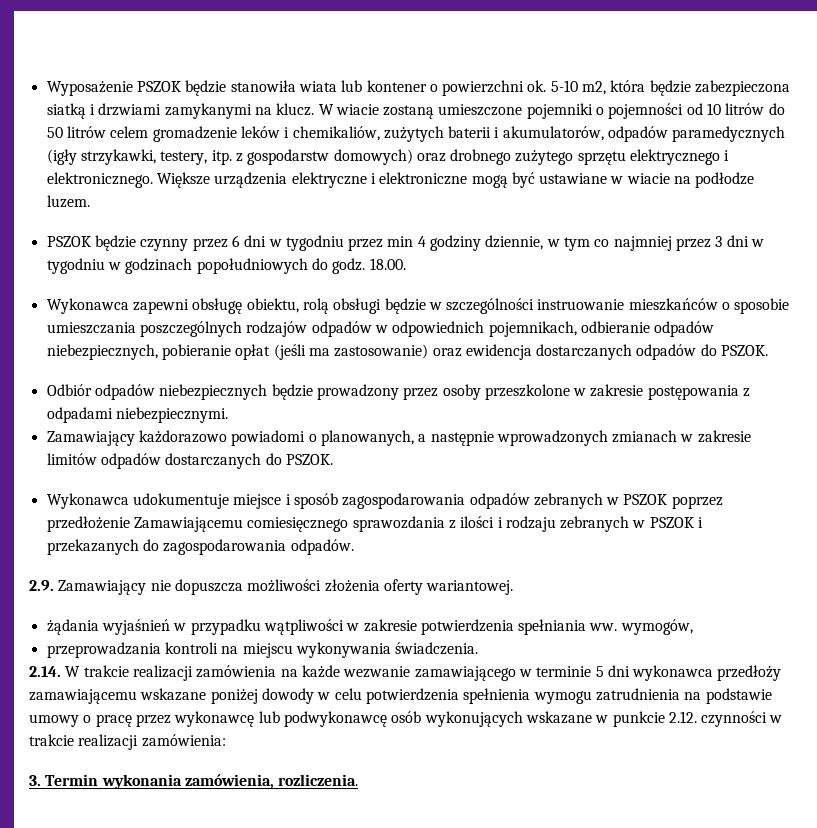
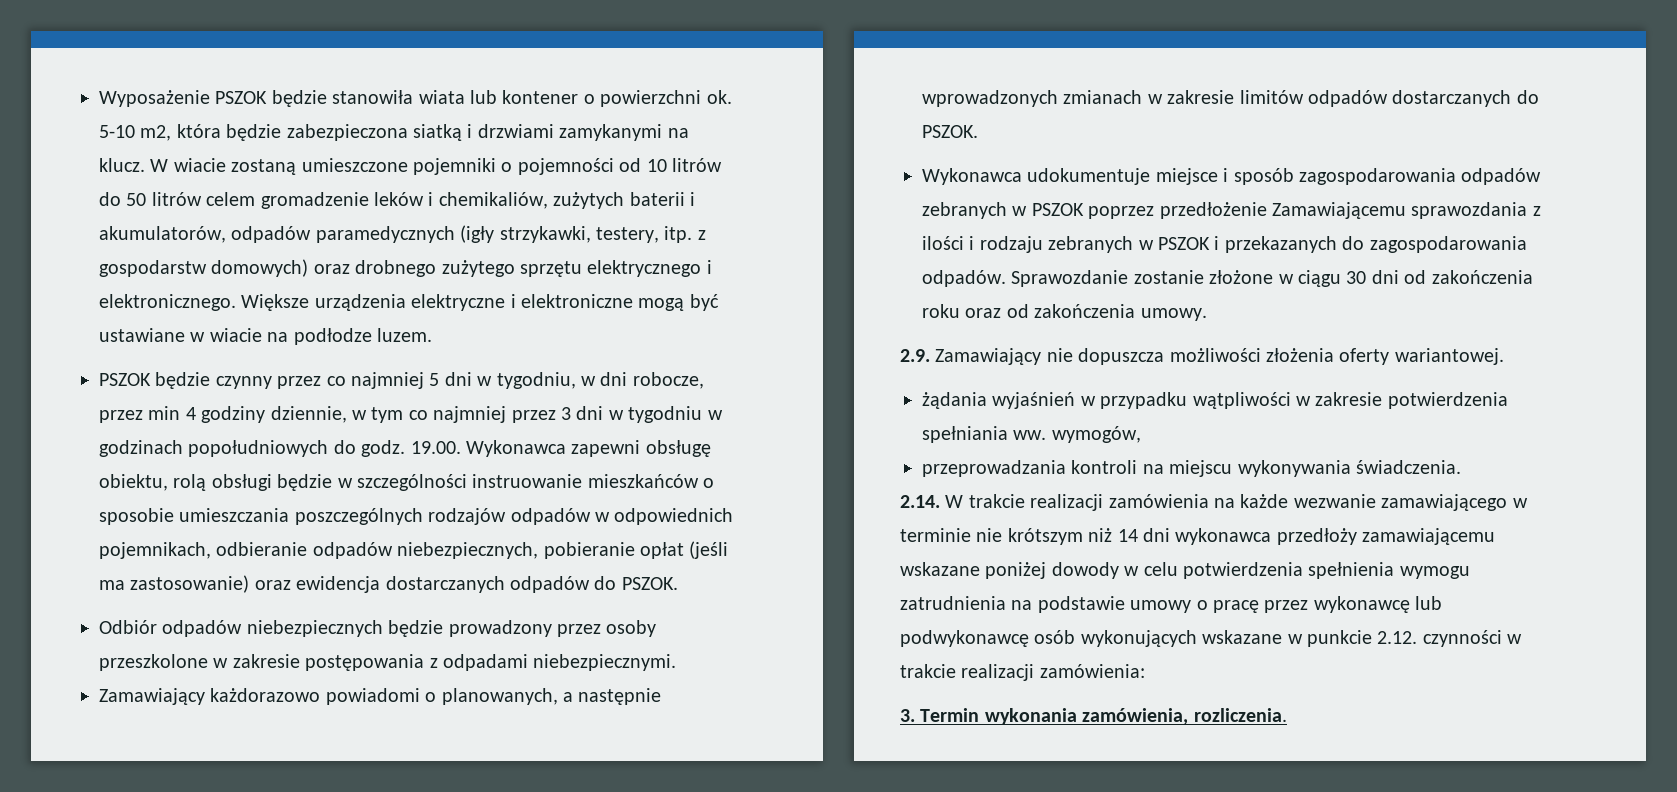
[231,235,344,251] 6 dni w tygodniu -> [326,372,704,389] co najmniej 5 dni w tygodniu, w dni robocze,
[369,258,406,270] 18.00. // -> [410,441,461,454] 19.00.
[247,517,349,532] comiesięcznego -> (1406, 210) none
(354, 547) none -> [1011,270,1533,287] [922,304,1207,321] Sprawozdanie zostanie złożone w ciągu 30 dni od zakończenia roku oraz od zakończenia umowy.
[595,666,604,677] 5 -> [976,528,1138,545] nie krótszym niż 14

